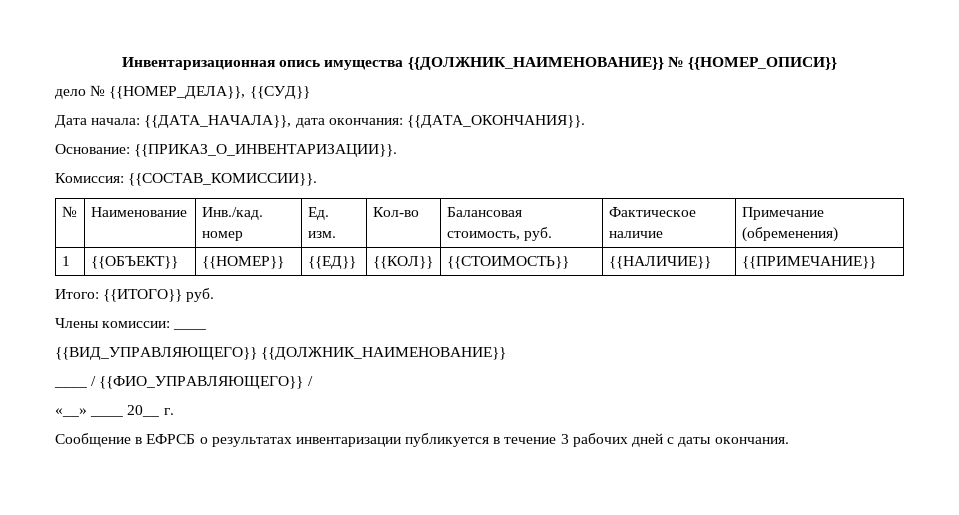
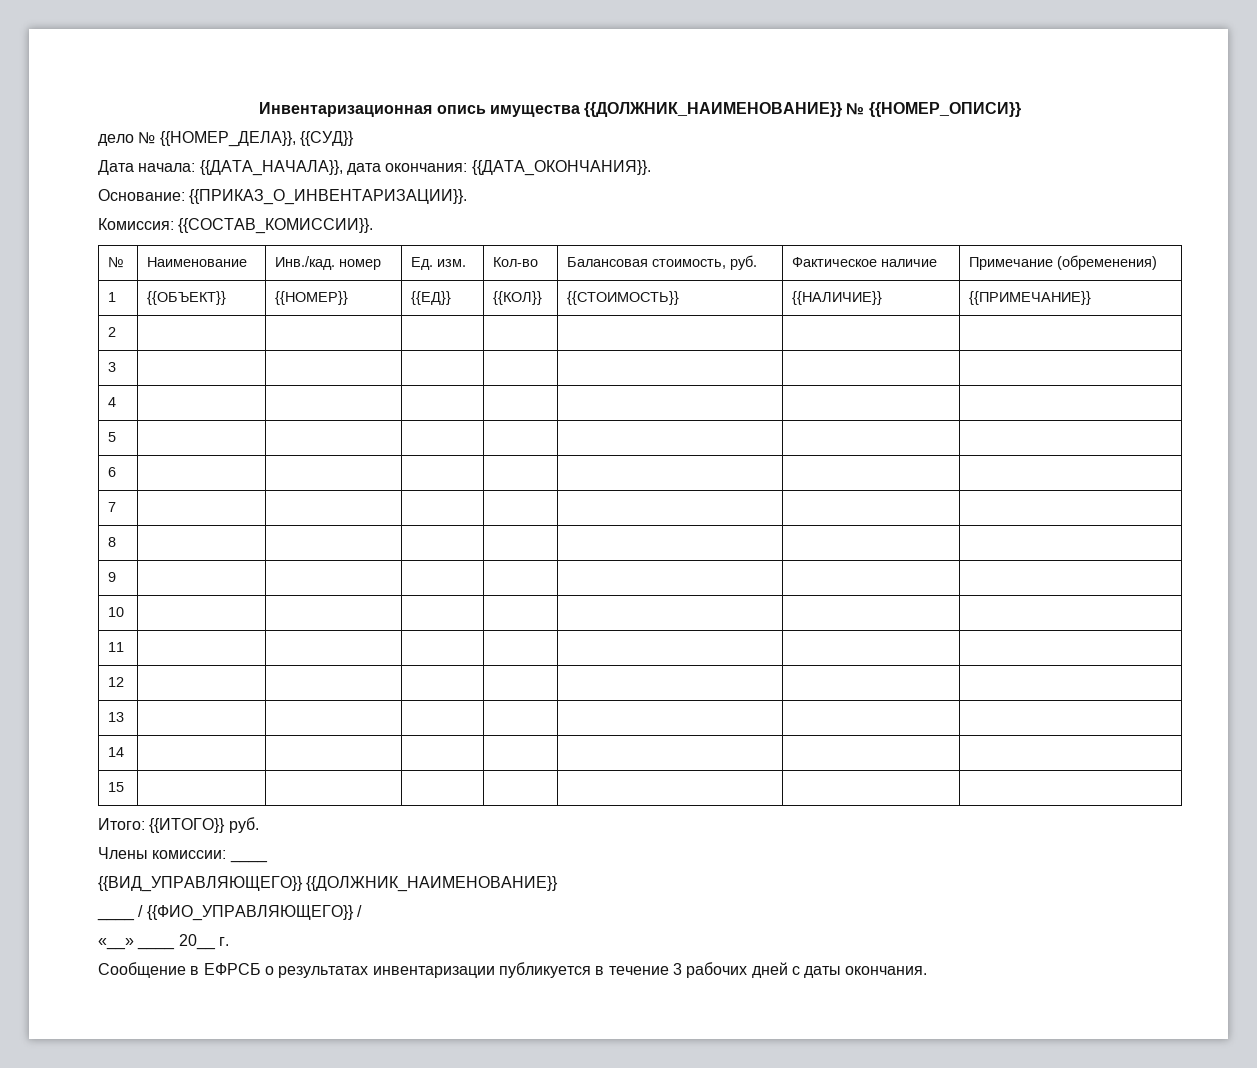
(876, 262) none -> [108,327,117,337] [108,362,117,372] [108,397,117,407] [108,432,117,442] [108,467,117,477] [108,502,117,512] [108,537,117,547] [108,572,117,582] [108,607,125,617] [108,642,125,652] [108,677,125,687] [108,712,125,722] [108,747,125,757] [108,782,125,792] // 2 | | | | | | | // 3 | | | | | | | // 4 | | | | | | | // 5 | | | | | | | // 6 | | | | | | | // 7 | | | | | | | // 8 | | | | | | | // 9 | | | | | | | // 10 | | | | | | | // 11 | | | | | | | // 12 | | | | | | | // 13 | | | | | | | // 14 | | | | | | | // 15 | | | | | | |

